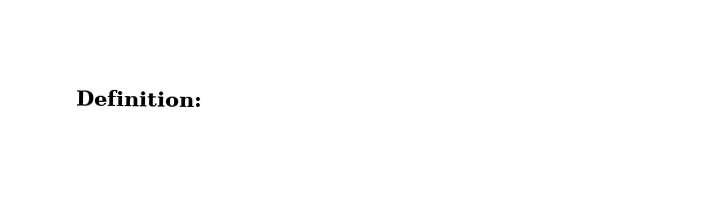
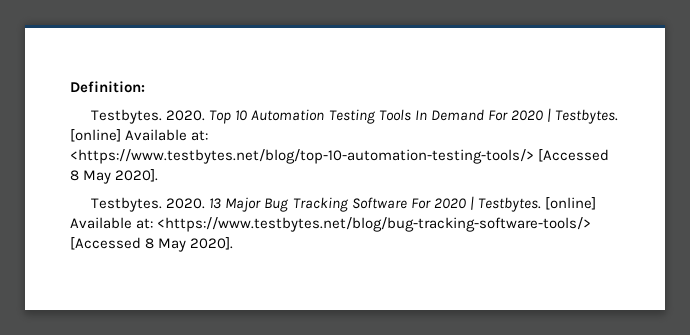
(203, 98) none -> [91,108,618,124] [70,129,209,142] [70,149,610,164] [70,169,159,184] [91,196,596,212] [70,217,592,232] [70,237,234,252] // Testbytes. 2020. Top 10 Automation Testing Tools In Demand For 2020 | Testbytes. [online] Available at: <https://www.testbytes.net/blog/top-10-automation-testing-tools/> [Accessed 8 May 2020]. // Testbytes. 2020. 13 Major Bug Tracking Software For 2020 | Testbytes. [online] Available at: <https://www.testbytes.net/blog/bug-tracking-software-tools/> [Accessed 8 May 2020].

